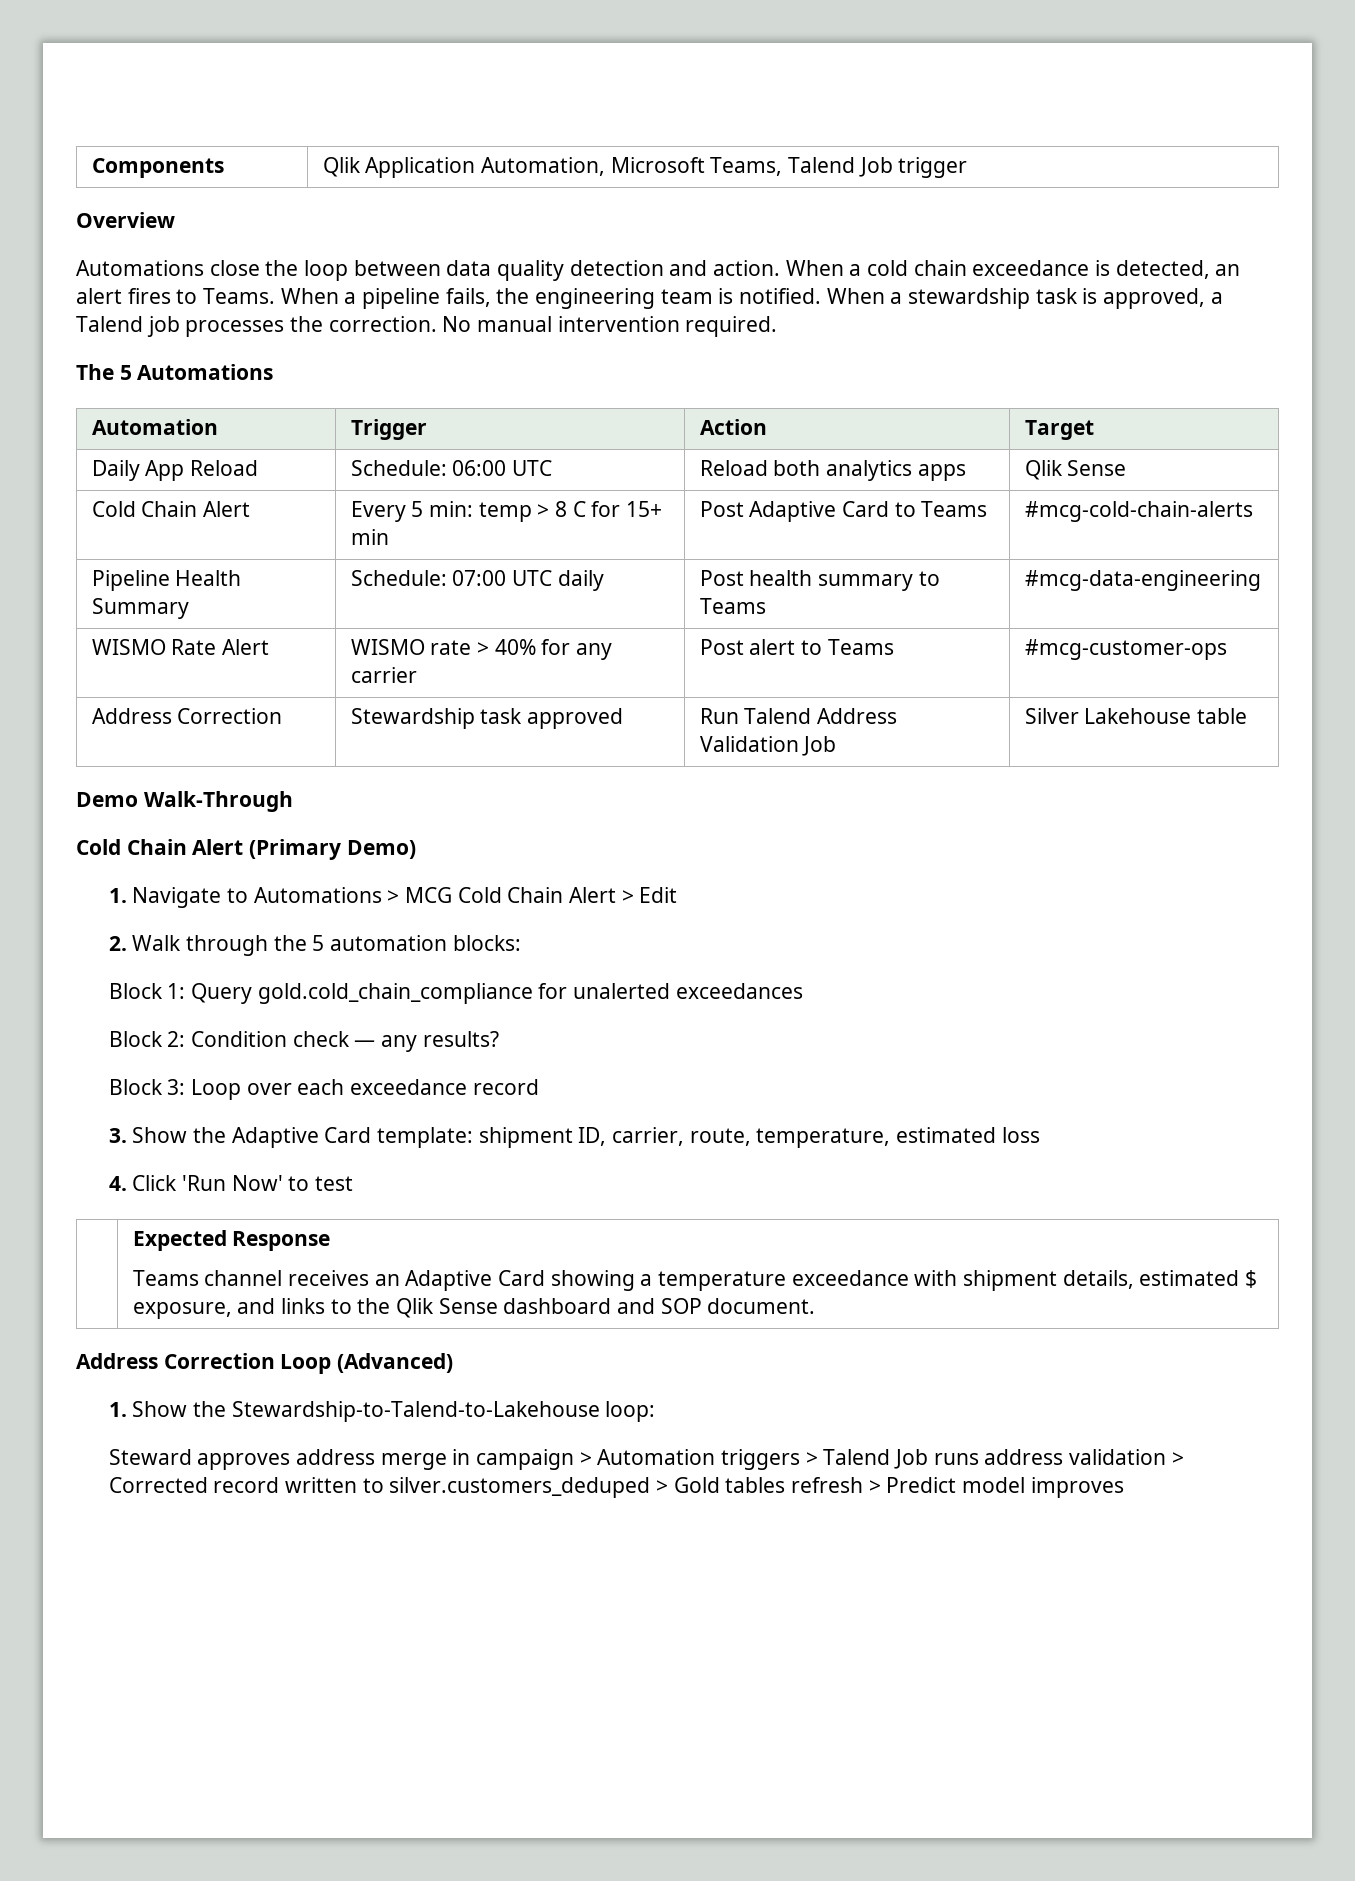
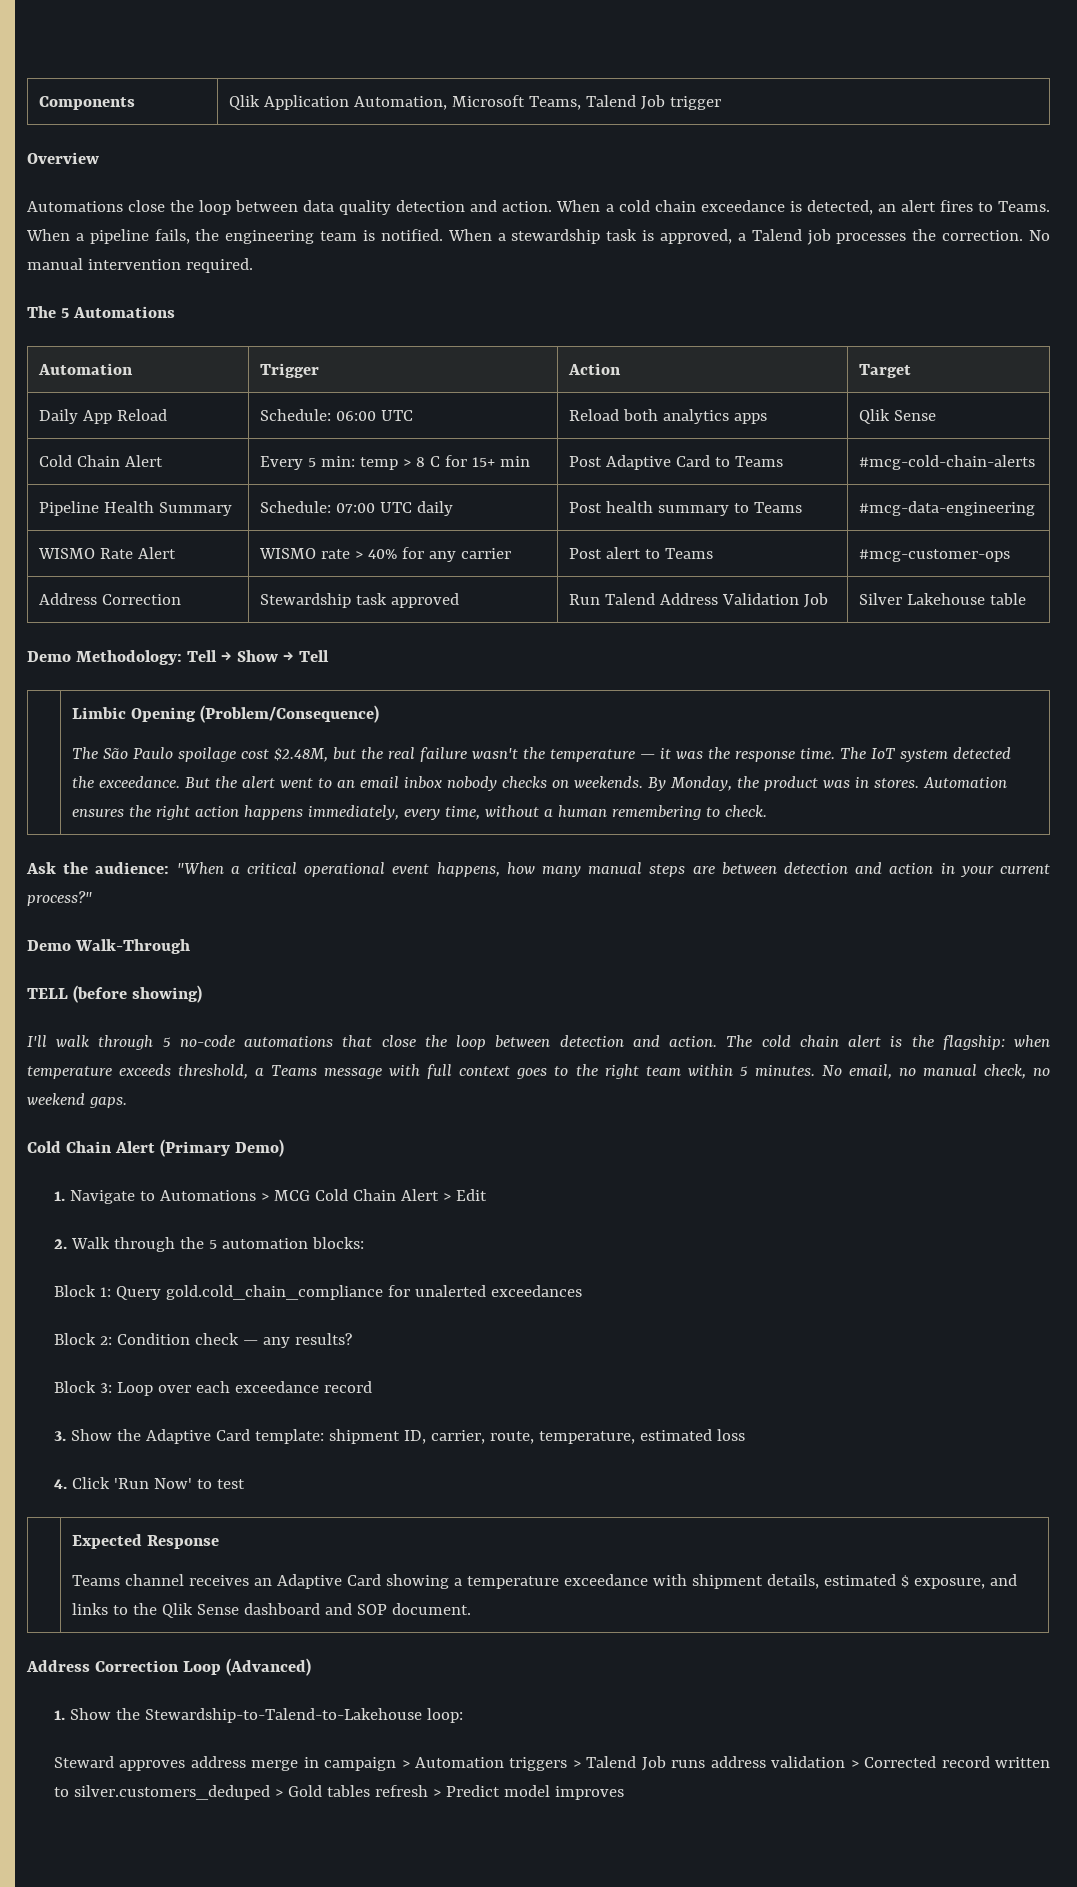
[143,791,293,812] Walk-Through -> [75,650,329,665] [72,705,380,723] [72,747,1011,762] [72,776,1007,791] [72,805,768,820] [26,862,1051,877] [27,891,92,906] [27,939,190,954] [27,985,202,1003] [27,1035,1050,1050] [27,1064,1050,1079] [27,1093,127,1108] Methodology: Tell → Show → Tell // | Limbic Opening (Problem/Consequence) // The São Paulo spoilage cost $2.48M, but the real failure wasn't the temperature — it was the response time. The IoT system detected the exceedance. But the alert went to an email inbox nobody checks on weekends. By Monday, the product was in stores. Automation ensures the right action happens immediately, every time, without a human remembering to check. // Ask the audience: "When a critical operational event happens, how many manual steps are between detection and action in your current process?" // Demo Walk-Through // TELL (before showing) // I'll walk through 5 no-code automations that close the loop between detection and action. The cold chain alert is the flagship: when temperature exceeds threshold, a Teams message with full context goes to the right team within 5 minutes. No email, no manual check, no weekend gaps.

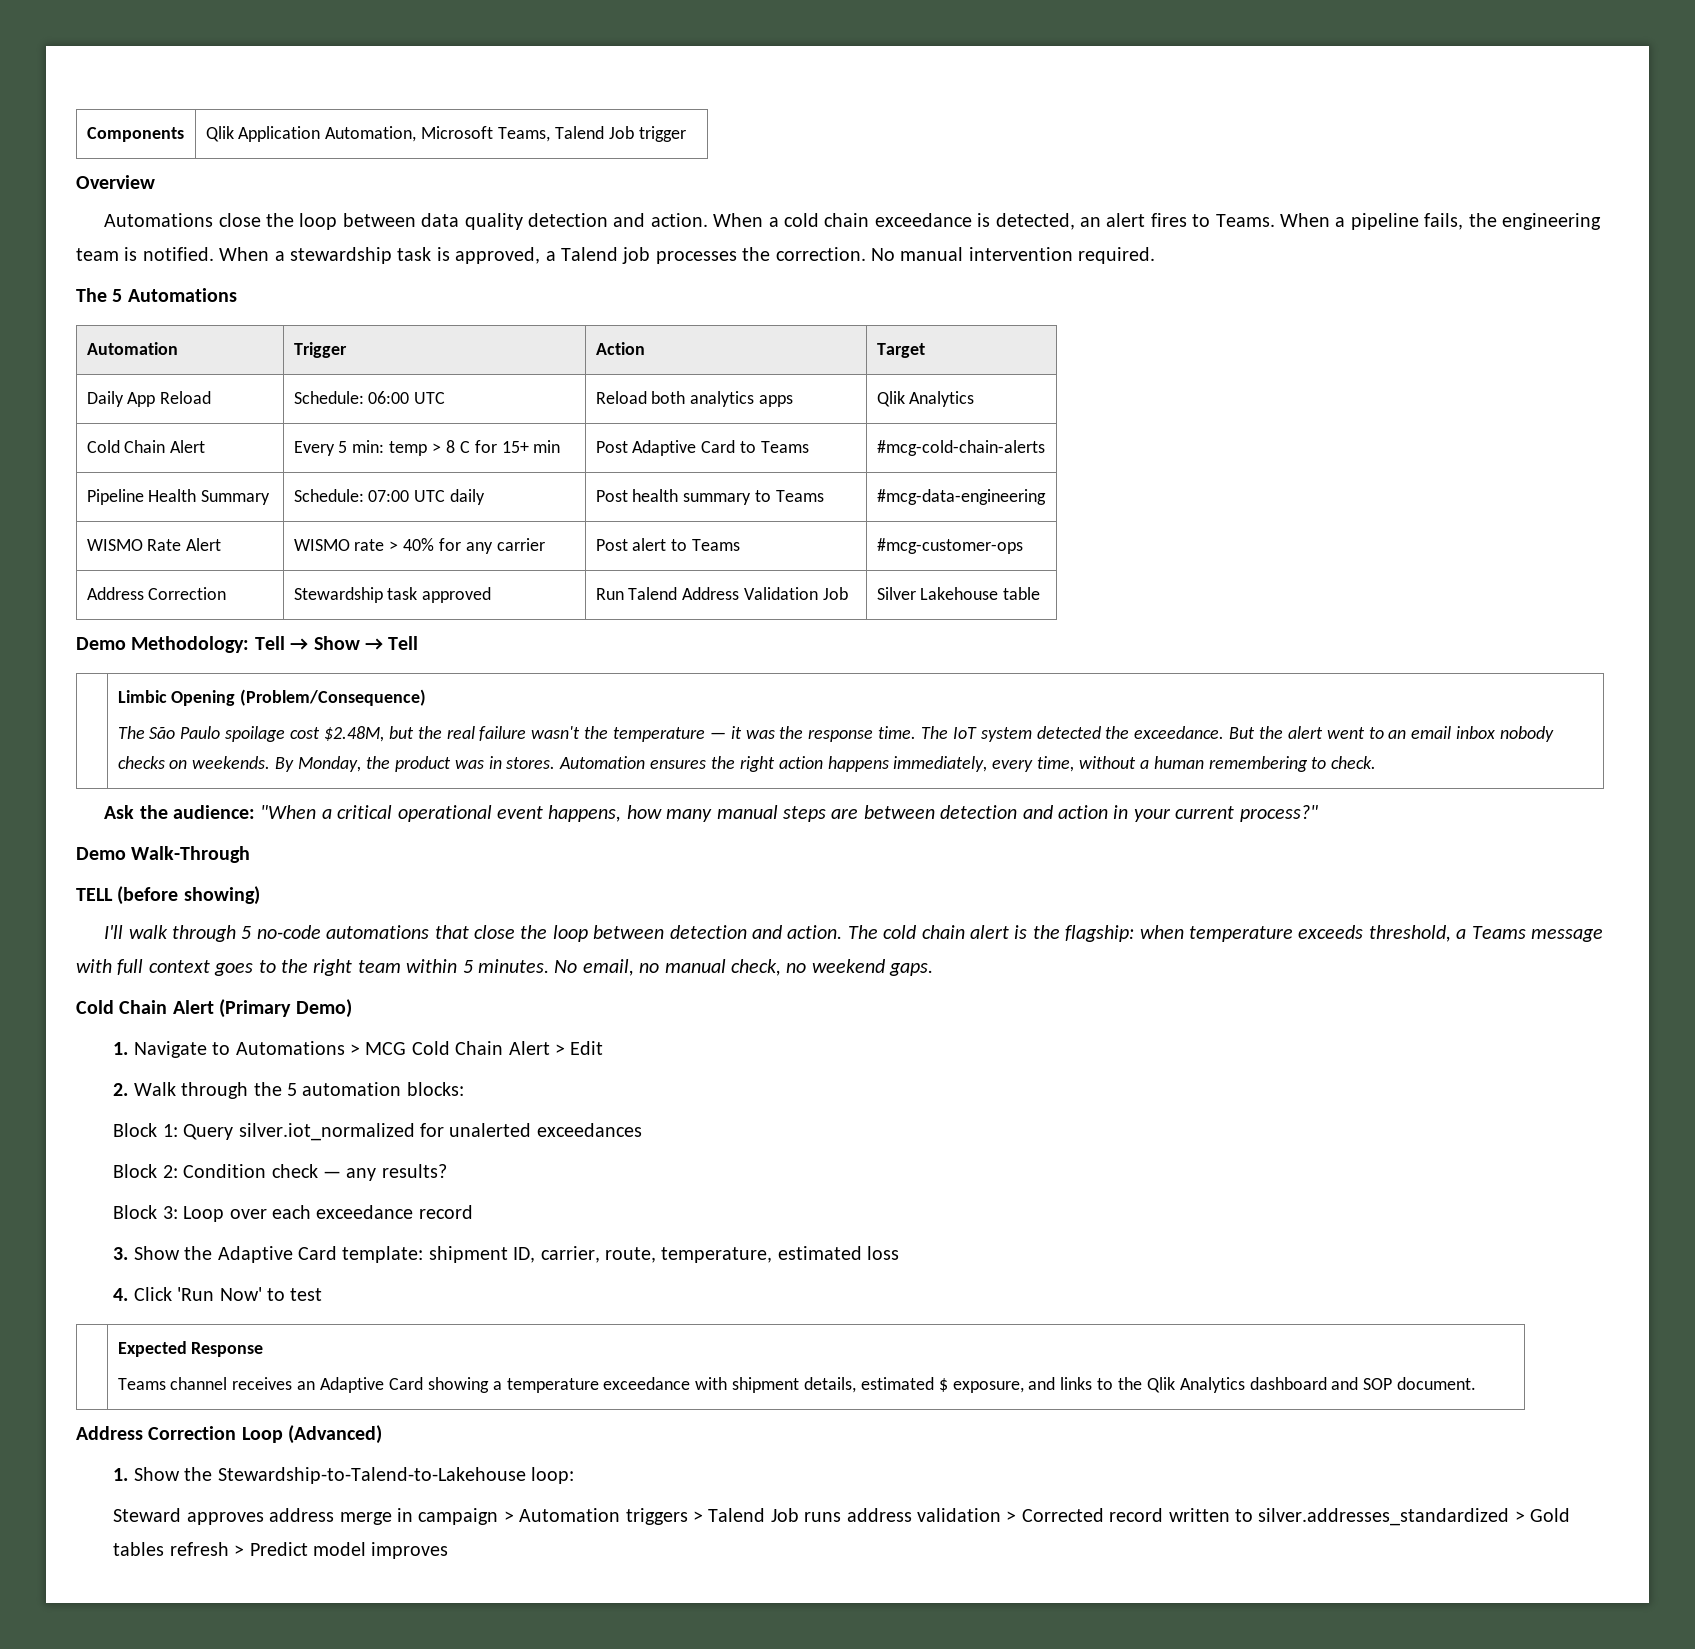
[894,410,937,421] Sense -> [909,391,975,407] Analytics
[165,1285,383,1300] gold.cold_chain_compliance -> [238,1123,415,1141] silver.iot_normalized
[197,1604,240,1615] Sense -> [1179,1377,1245,1393] Analytics
[73,1785,270,1800] silver.customers_deduped -> [1258,1508,1510,1526] silver.addresses_standardized

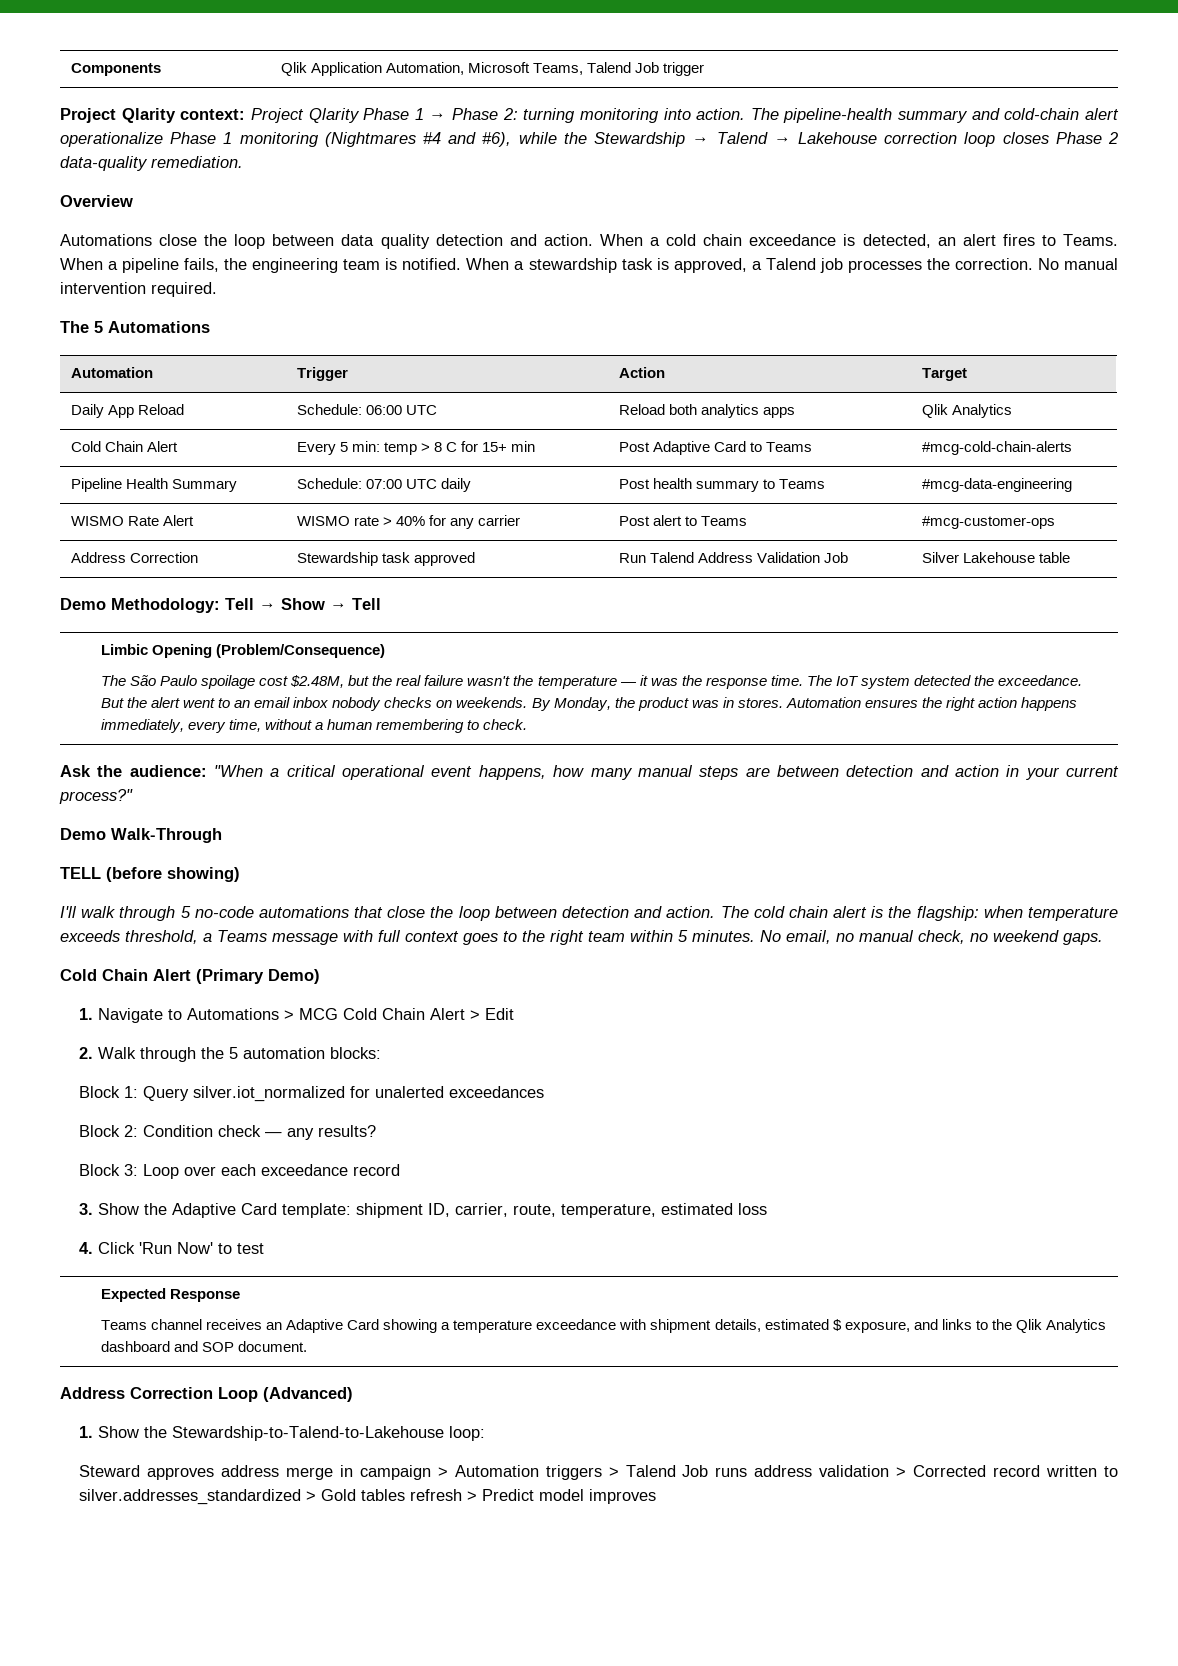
(686, 134) none -> [60,108,1120,123] [60,132,1118,147] [60,156,243,171] // Project Qlarity context: Project Qlarity Phase 1 → Phase 2: turning monitoring into action. The pipeline-health summary and cold-chain alert operationalize Phase 1 monitoring (Nightmares #4 and #6), while the Stewardship → Talend → Lakehouse correction loop closes Phase 2 data-quality remediation.

